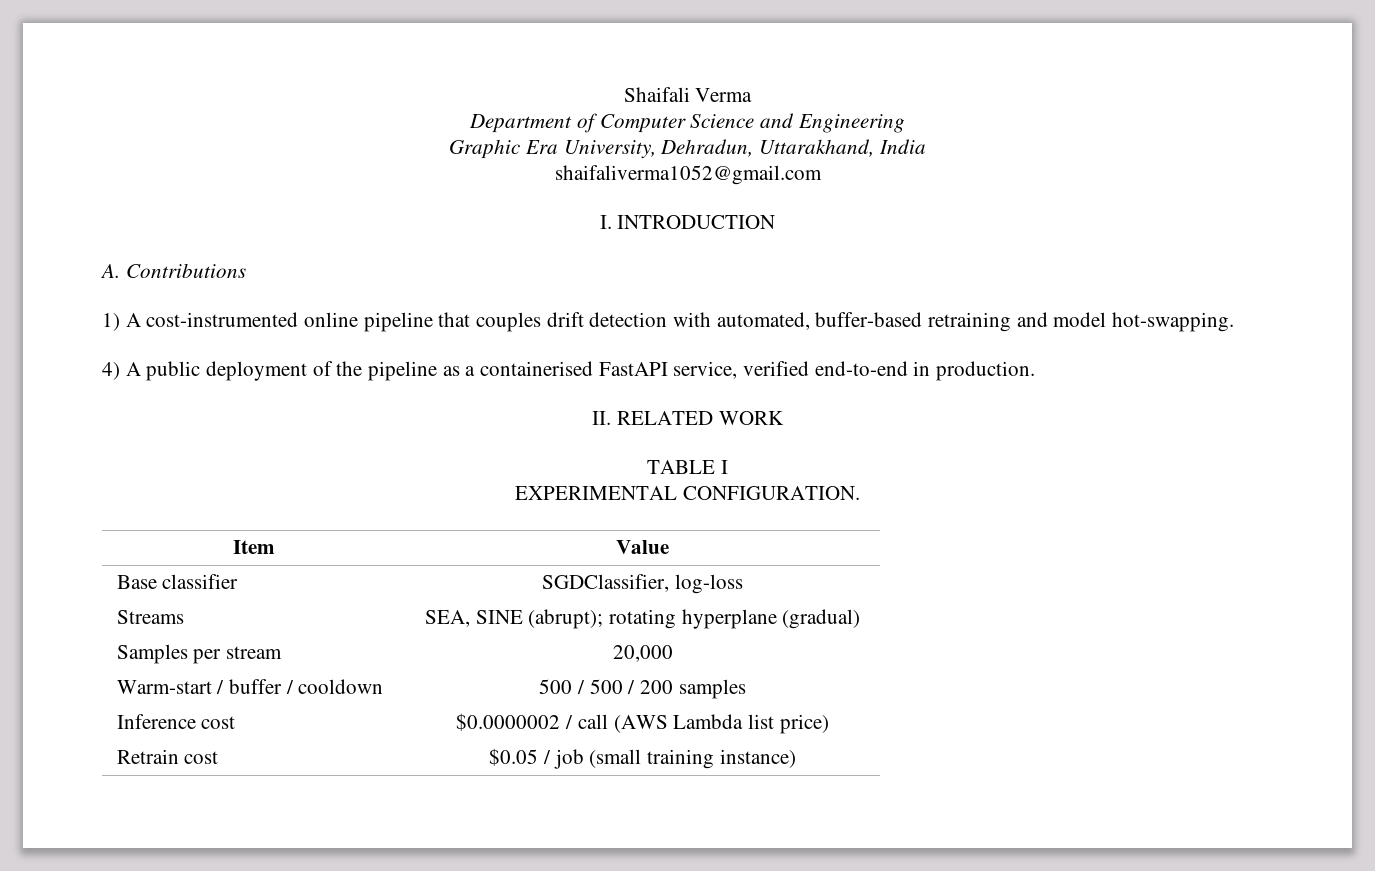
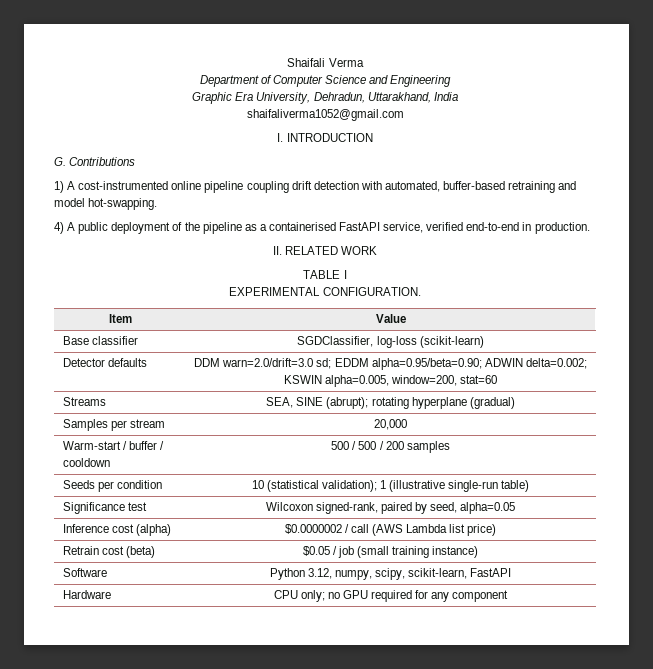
[100,264,120,278] A. -> [54,157,66,166] G.
[438,312,542,332] that couples -> [246,181,289,193] coupling
(743, 584) none -> [419,336,484,348] [62,358,148,367] [194,358,587,370] [283,375,498,387] (scikit-learn) // Detector defaults | DDM warn=2.0/drift=3.0 sd; EDDM alpha=0.95/beta=0.90; ADWIN delta=0.002; KSWIN alpha=0.005, window=200, stat=60
(746, 689) none -> [62,480,163,492] [251,480,530,492] [62,502,148,514] [265,502,516,514] // Seeds per condition | 10 (statistical validation); 1 (illustrative single-run table) // Significance test | Wilcoxon signed-rank, paired by seed, alpha=0.05
(236, 722) none -> [136,524,172,536] (alpha)
(219, 757) none -> [126,546,156,558] (beta)
(796, 758) none -> [62,568,107,577] [269,568,512,580] [62,590,111,599] [273,590,509,602] // Software | Python 3.12, numpy, scipy, scikit-learn, FastAPI // Hardware | CPU only; no GPU required for any component

